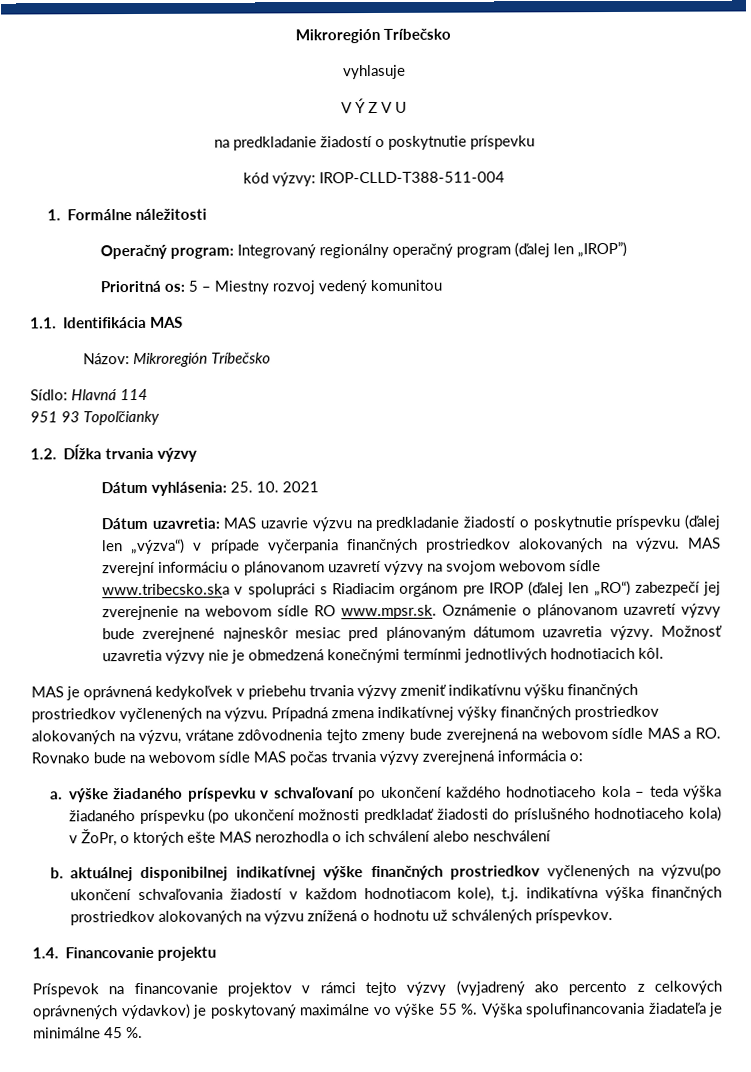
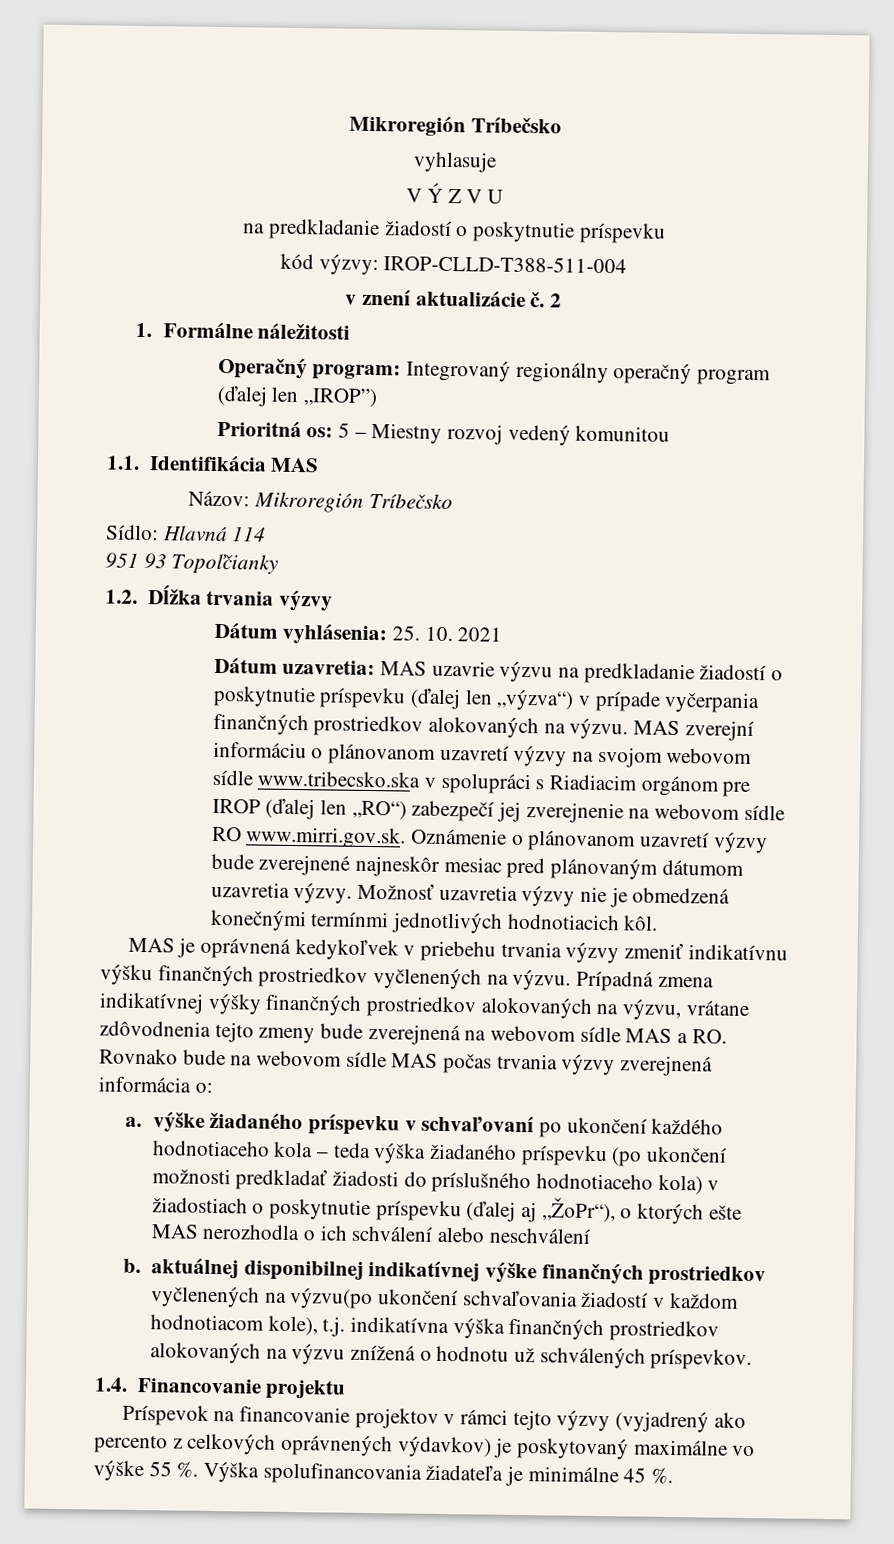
(505, 177) none -> [345,288,562,308] // v znení aktualizácie č. 2
[341,604,438,620] www.mpsr.sk. -> [246,826,407,849] www.mirri.gov.sk.
[81,829,118,847] ŽoPr, -> [151,1197,616,1223] žiadostiach o poskytnutie príspevku (ďalej aj „ŽoPr“),

